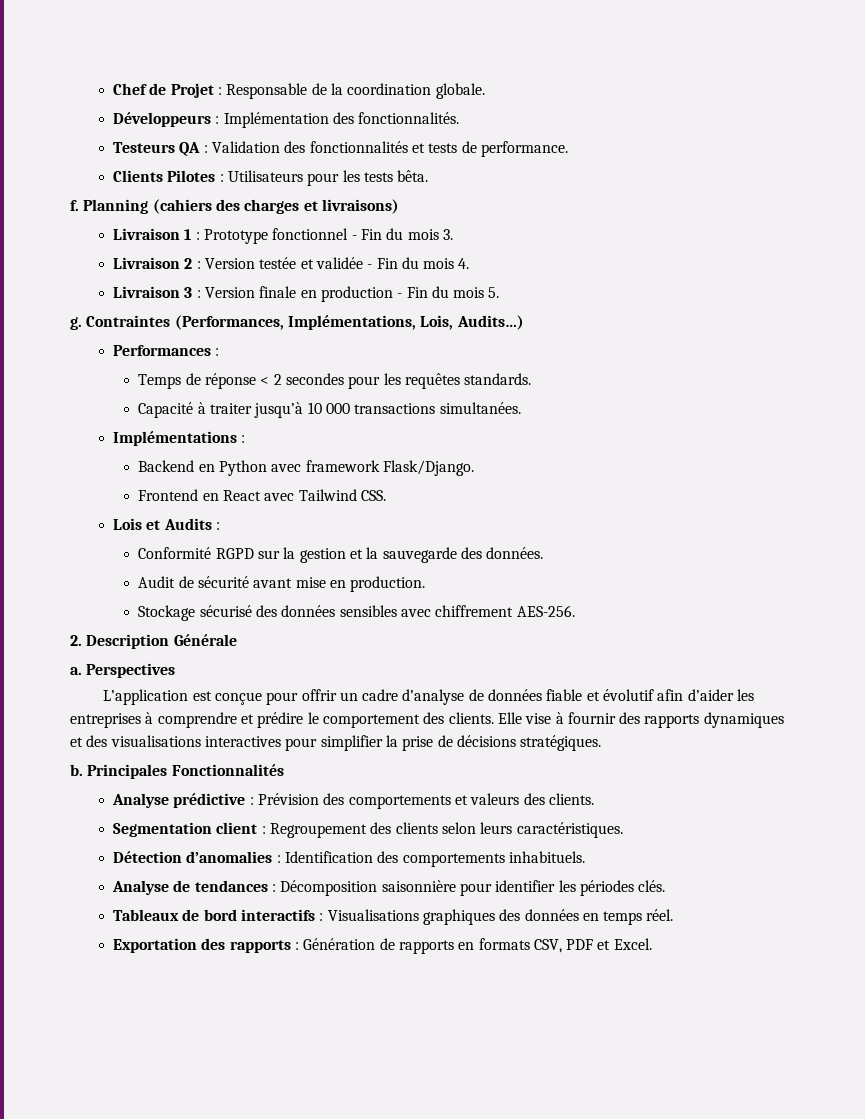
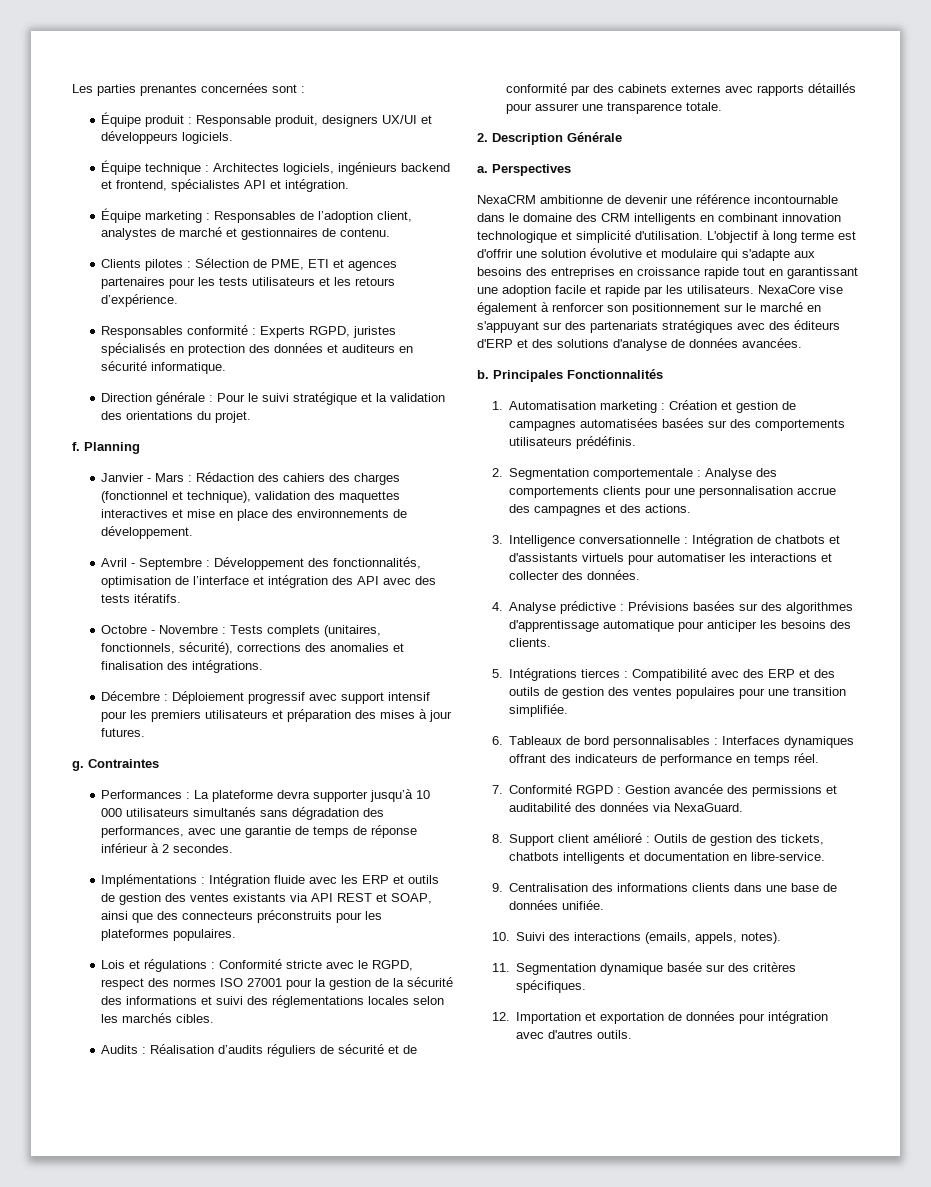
[112,83,485,99] [112,112,460,128] [112,141,568,157] [112,170,429,186] [70,199,399,214] [112,228,453,244] [112,257,470,269] [112,286,500,302] [70,315,524,330] [112,345,220,356] [138,373,532,389] [138,402,521,418] [112,431,246,446] [138,460,474,476] [138,489,386,501] [112,518,220,530] [138,547,544,563] [138,576,426,592] [138,605,575,621] Chef de Projet : Responsable de la coordination globale. // Développeurs : Implémentation des fonctionnalités. // Testeurs QA : Validation des fonctionnalités et tests de performance. // Clients Pilotes : Utilisateurs pour les tests bêta. // f. Planning (cahiers des charges et livraisons) // Livraison 1 : Prototype fonctionnel - Fin du mois 3. // Livraison 2 : Version testée et validée - Fin du mois 4. // Livraison 3 : Version finale en production - Fin du mois 5. // g. Contraintes (Performances, Implémentations, Lois, Audits…) // Performances : // Temps de réponse < 2 secondes pour les requêtes standards. // Capacité à traiter jusqu’à 10 000 transactions simultanées. // Implémentations : // Backend en Python avec framework Flask/Django. // Frontend en React avec Tailwind CSS. // Lois et Audits : // Conformité RGPD sur la gestion et la sauvegarde des données. // Audit de sécurité avant mise en production. // Stockage sécurisé des données sensibles avec chiffrement AES-256. -> [72,83,305,96] [101,112,433,127] [101,131,234,144] [101,160,451,175] [101,179,350,192] [101,208,413,223] [101,227,391,240] [101,258,398,271] [101,277,396,289] [101,294,179,307] [101,325,397,338] [101,343,414,356] [101,361,227,374] [101,392,446,405] [101,411,252,423] [72,442,140,454] [101,472,401,485] [101,491,401,503] [101,509,408,521] [101,526,194,539] [101,557,422,570] [101,575,437,588] [101,593,182,603] [101,625,382,637] [101,642,405,655] [101,660,264,673] [101,691,431,704] [101,709,453,722] [101,728,146,737] [72,759,159,771] [101,789,431,802] [101,807,385,820] [101,825,418,838] [101,843,234,853] [101,874,440,887] [101,893,433,905] [101,910,383,923] [101,929,237,941] [101,959,414,972] [101,977,454,990] [101,995,445,1008] [101,1013,215,1023] [101,1044,418,1057] [506,83,857,96] [506,102,723,114] Les parties prenantes concernées sont : // Équipe produit : Responsable produit, designers UX/UI et développeurs logiciels. // Équipe technique : Architectes logiciels, ingénieurs backend et frontend, spécialistes API et intégration. // Équipe marketing : Responsables de l’adoption client, analystes de marché et gestionnaires de contenu. // Clients pilotes : Sélection de PME, ETI et agences partenaires pour les tests utilisateurs et les retours d’expérience. // Responsables conformité : Experts RGPD, juristes spécialisés en protection des données et auditeurs en sécurité informatique. // Direction générale : Pour le suivi stratégique et la validation des orientations du projet. // f. Planning // Janvier - Mars : Rédaction des cahiers des charges (fonctionnel et technique), validation des maquettes interactives et mise en place des environnements de développement. // Avril - Septembre : Développement des fonctionnalités, optimisation de l’interface et intégration des API avec des tests itératifs. // Octobre - Novembre : Tests complets (unitaires, fonctionnels, sécurité), corrections des anomalies et finalisation des intégrations. // Décembre : Déploiement progressif avec support intensif pour les premiers utilisateurs et préparation des mises à jour futures. // g. Contraintes // Performances : La plateforme devra supporter jusqu’à 10 000 utilisateurs simultanés sans dégradation des performances, avec une garantie de temps de réponse inférieur à 2 secondes. // Implémentations : Intégration fluide avec les ERP et outils de gestion des ventes existants via API REST et SOAP, ainsi que des connecteurs préconstruits pour les plateformes populaires. // Lois et régulations : Conformité stricte avec le RGPD, respect des normes ISO 27001 pour la gestion de la sécurité des informations et suivi des réglementations locales selon les marchés cibles. // Audits : Réalisation d’audits réguliers de sécurité et de conformité par des cabinets externes avec rapports détaillés pour assurer une transparence totale.
[103,689,755,705] [70,712,784,728] [70,735,602,751] [70,764,284,779] [111,793,594,809] [112,822,623,838] [112,851,585,867] [111,880,666,896] [112,909,674,925] [112,938,652,954] L’application est conçue pour offrir un cadre d’analyse de données fiable et évolutif afin d’aider les entreprises à comprendre et prédire le comportement des clients. Elle vise à fournir des rapports dynamiques et des visualisations interactives pour simplifier la prise de décisions stratégiques. // b. Principales Fonctionnalités // Analyse prédictive : Prévision des comportements et valeurs des clients. // Segmentation client : Regroupement des clients selon leurs caractéristiques. // Détection d’anomalies : Identification des comportements inhabituels. // Analyse de tendances : Décomposition saisonnière pour identifier les périodes clés. // Tableaux de bord interactifs : Visualisations graphiques des données en temps réel. // Exportation des rapports : Génération de rapports en formats CSV, PDF et Excel. -> [477,194,838,204] [477,213,841,225] [477,230,856,243] [477,248,815,261] [477,267,858,279] [477,285,843,297] [477,302,821,315] [477,320,840,333] [477,338,802,351] [477,369,663,382] [491,400,797,413] [509,418,846,431] [509,436,637,449] [491,468,778,480] [509,486,837,498] [509,504,692,516] [491,534,841,547] [509,553,833,565] [509,570,641,580] [491,601,854,614] [509,620,852,632] [509,638,552,647] [491,668,836,681] [509,687,847,699] [509,704,569,717] [491,736,855,748] [509,753,820,766] [491,784,838,797] [509,802,744,812] [491,833,825,846] [509,852,826,864] [491,883,838,892] [509,900,605,910] [491,932,782,944] [491,962,797,975] [516,980,587,993] [491,1011,829,1024] [516,1030,633,1039] NexaCRM ambitionne de devenir une référence incontournable dans le domaine des CRM intelligents en combinant innovation technologique et simplicité d'utilisation. L'objectif à long terme est d'offrir une solution évolutive et modulaire qui s'adapte aux besoins des entreprises en croissance rapide tout en garantissant une adoption facile et rapide par les utilisateurs. NexaCore vise également à renforcer son positionnement sur le marché en s'appuyant sur des partenariats stratégiques avec des éditeurs d'ERP et des solutions d'analyse de données avancées. // b. Principales Fonctionnalités // 1. Automatisation marketing : Création et gestion de campagnes automatisées basées sur des comportements utilisateurs prédéfinis. // 2. Segmentation comportementale : Analyse des comportements clients pour une personnalisation accrue des campagnes et des actions. // 3. Intelligence conversationnelle : Intégration de chatbots et d'assistants virtuels pour automatiser les interactions et collecter des données. // 4. Analyse prédictive : Prévisions basées sur des algorithmes d'apprentissage automatique pour anticiper les besoins des clients. // 5. Intégrations tierces : Compatibilité avec des ERP et des outils de gestion des ventes populaires pour une transition simplifiée. // 6. Tableaux de bord personnalisables : Interfaces dynamiques offrant des indicateurs de performance en temps réel. // 7. Conformité RGPD : Gestion avancée des permissions et auditabilité des données via NexaGuard. // 8. Support client amélioré : Outils de gestion des tickets, chatbots intelligents et documentation en libre-service. // 9. Centralisation des informations clients dans une base de données unifiée. // 10. Suivi des interactions (emails, appels, notes). // 11. Segmentation dynamique basée sur des critères spécifiques. // 12. Importation et exportation de données pour intégration avec d'autres outils.

